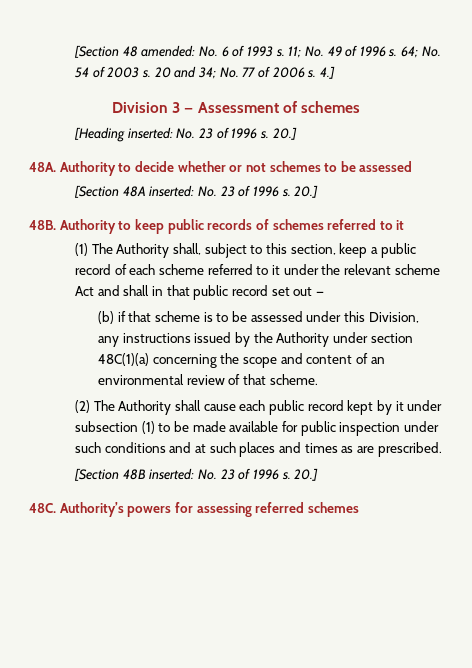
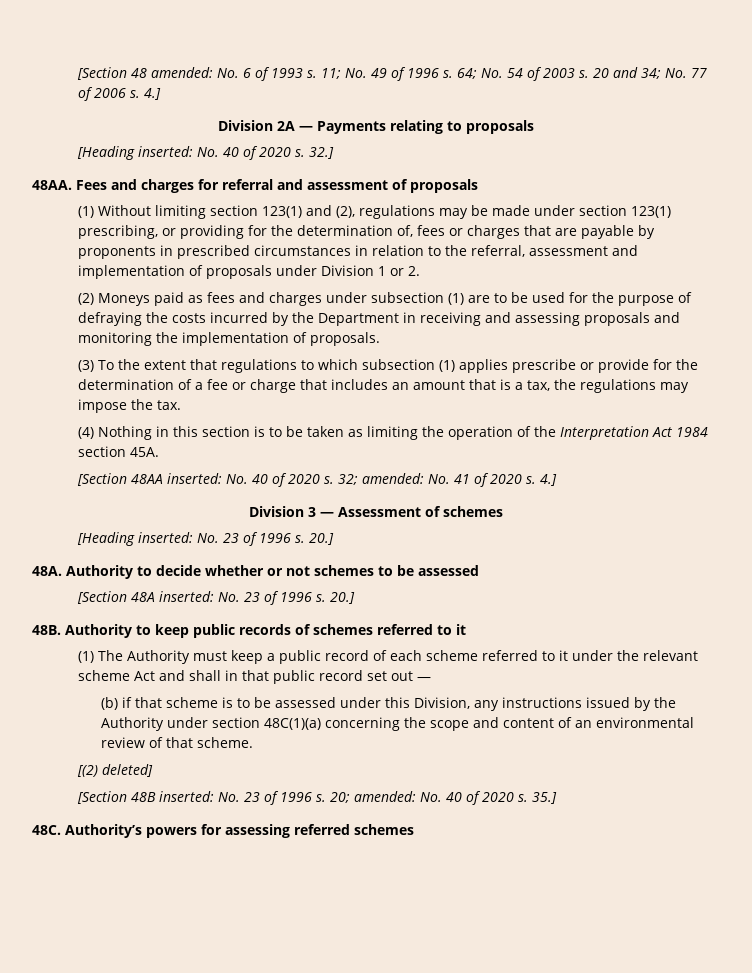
(335, 72) none -> [218,120,534,134] [77,146,335,160] [32,179,478,193] [78,205,672,219] [78,225,656,239] [78,245,639,259] [78,265,421,279] [78,292,693,306] [78,312,681,326] [78,332,381,346] [78,359,699,373] [78,379,690,393] [78,399,182,413] [78,426,709,440] [78,446,160,457] [77,473,558,487] // Division 2A — Payments relating to proposals // [Heading inserted: No. 40 of 2020 s. 32.] // 48AA. Fees and charges for referral and assessment of proposals // (1) Without limiting section 123(1) and (2), regulations may be made under section 123(1) prescribing, or providing for the determination of, fees or charges that are payable by proponents in prescribed circumstances in relation to the referral, assessment and implementation of proposals under Division 1 or 2. // (2) Moneys paid as fees and charges under subsection (1) are to be used for the purpose of defraying the costs incurred by the Department in receiving and assessing proposals and monitoring the implementation of proposals. // (3) To the extent that regulations to which subsection (1) applies prescribe or provide for the determination of a fee or charge that includes an amount that is a tax, the regulations may impose the tax. // (4) Nothing in this section is to be taken as limiting the operation of the Interpretation Act 1984 section 45A. // [Section 48AA inserted: No. 40 of 2020 s. 32; amended: No. 41 of 2020 s. 4.]
[173,243,336,258] shall, subject to this section, -> [193,651,228,661] must
[75,400,443,415] [75,421,439,436] [75,442,442,457] (2) The Authority shall cause each public record kept by it under subsection (1) to be made available for public inspection under such conditions and at such places and times as are prescribed. -> [77,764,154,777] [(2) deleted]
[294,468,319,481] 20.] -> [330,791,558,805] 20; amended: No. 40 of 2020 s. 35.]

